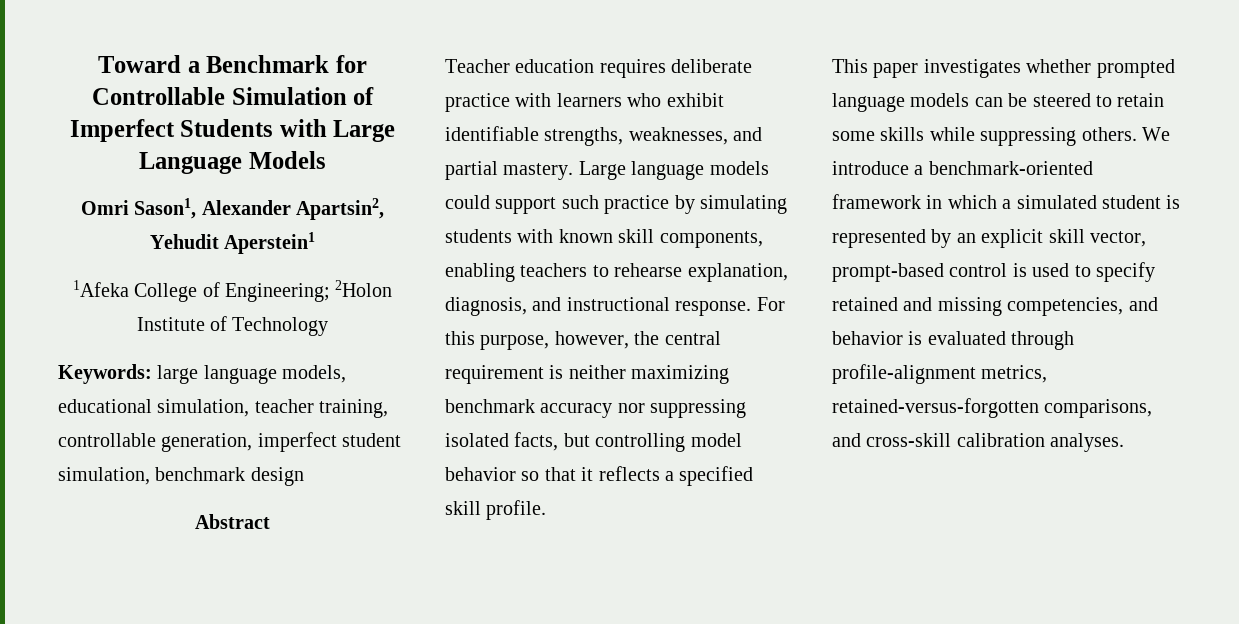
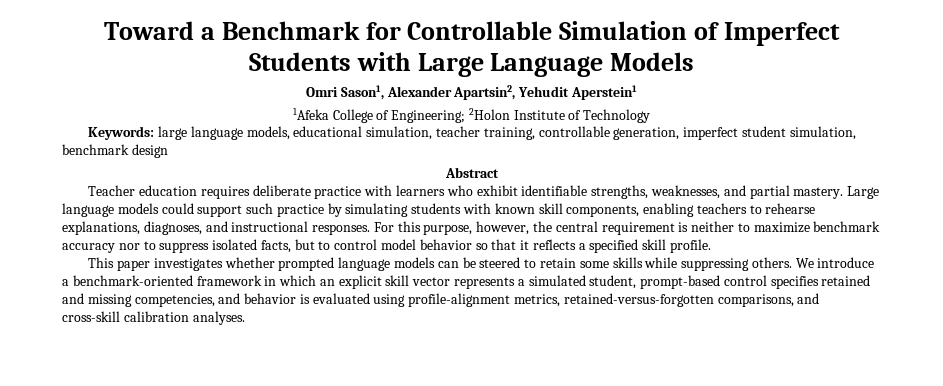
[687,263,788,282] [445,297,527,316] explanation, diagnosis, -> [62,221,202,235] explanations, diagnoses,
[675,301,752,316] response. -> [312,224,371,235] responses.
[631,365,730,384] maximizing -> [737,222,810,233] to maximize
[650,399,747,418] suppressing -> [143,241,210,253] to suppress
[595,433,686,452] controlling -> [318,239,378,250] to control
[1002,195,1181,209] [832,229,1146,248] [832,262,1155,282] a simulated student is represented by an explicit skill vector, prompt-based control is used to specify -> [319,275,819,289] an explicit skill vector represents a simulated student, prompt-based control specifies
[1011,331,1075,350] through -> [373,294,406,307] using

